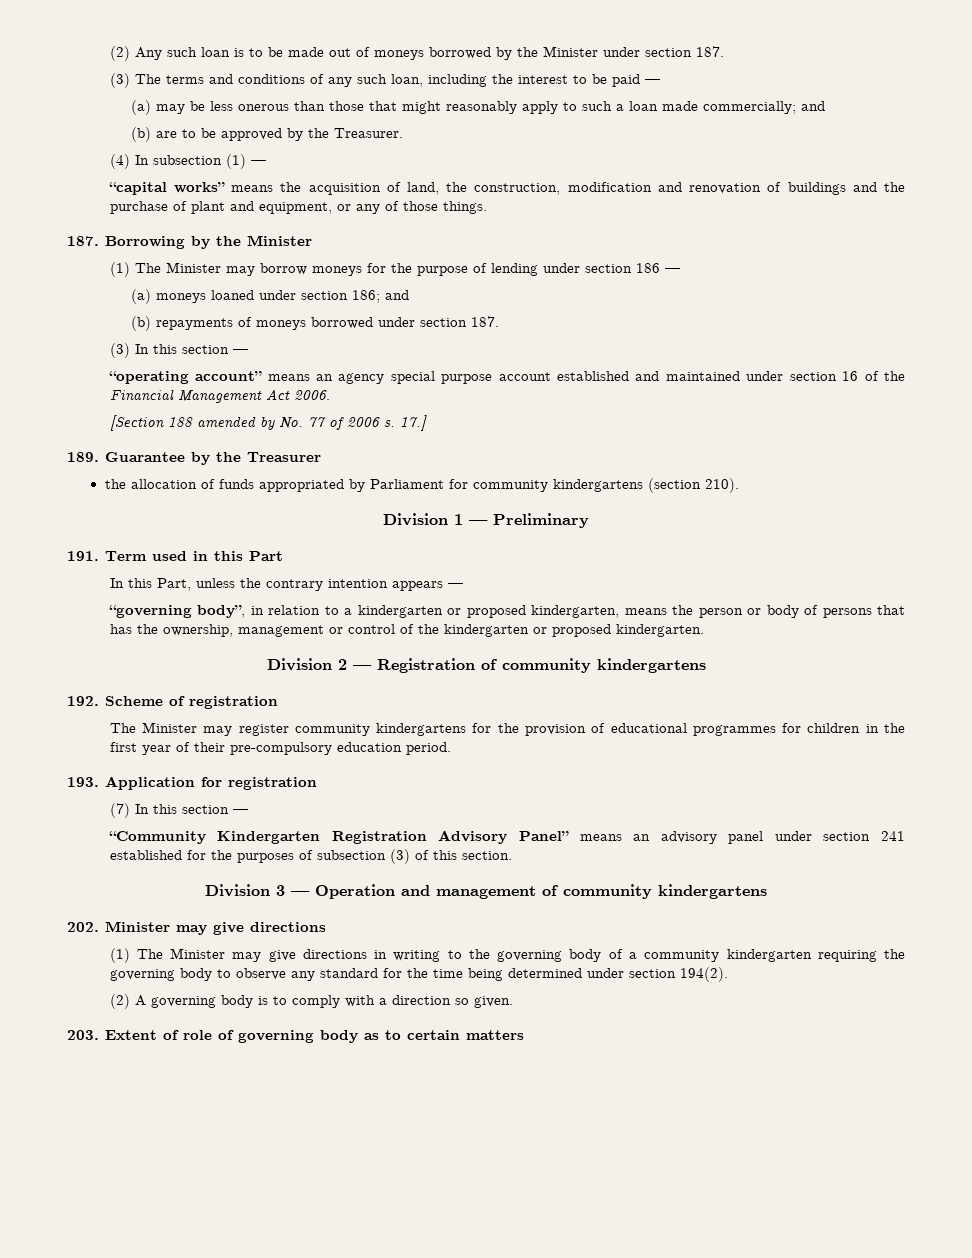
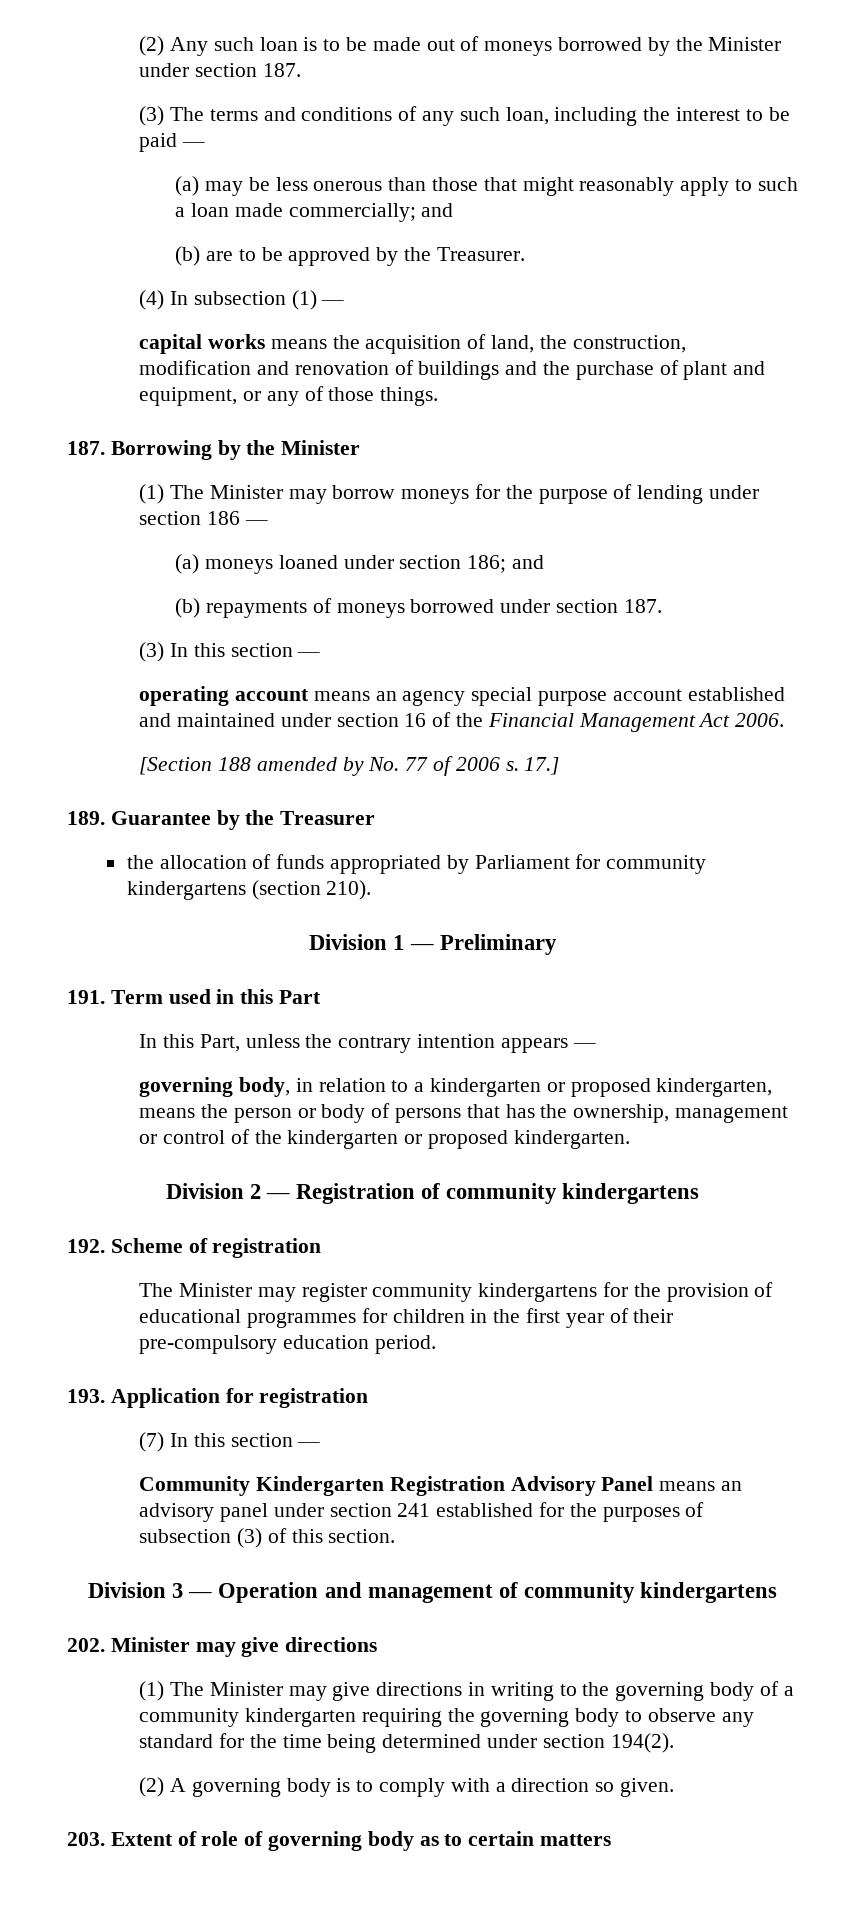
[108,182,225,195] “capital works” -> [139,334,265,354] capital works
[108,371,263,384] “operating account” -> [139,686,309,706] operating account
[108,605,246,618] “governing body”, -> [139,1077,290,1097] governing body,
[108,831,206,844] “Community -> [139,1476,251,1496] Community
[519,831,570,841] Panel” -> [601,1476,654,1491] Panel

